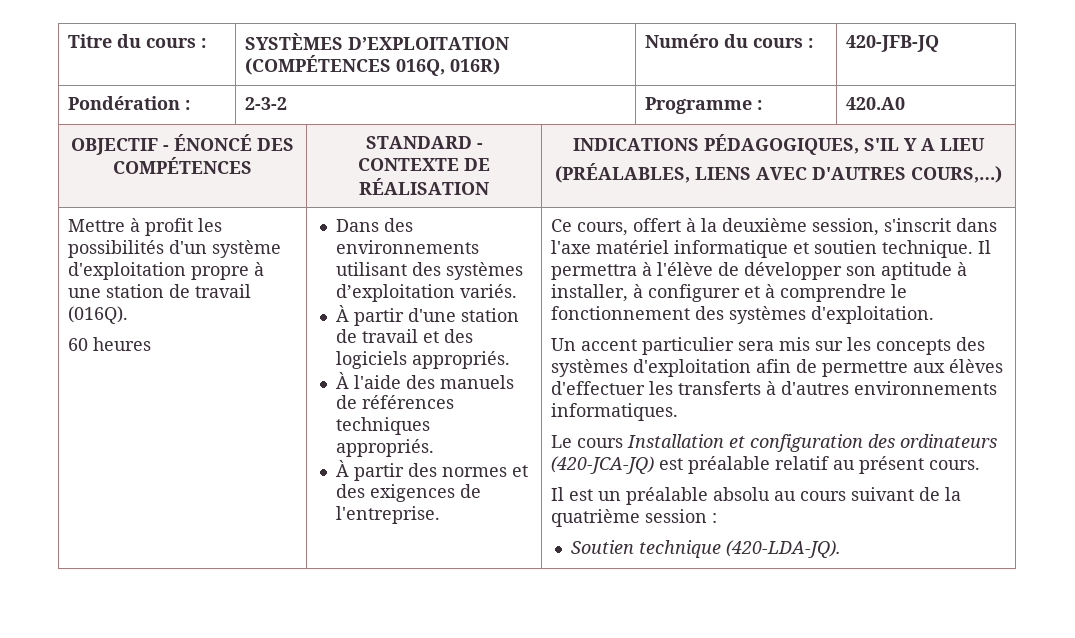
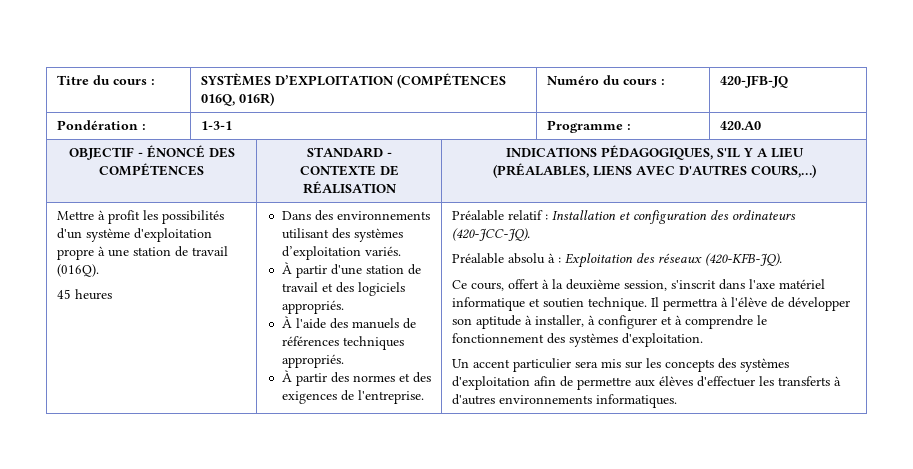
[245,97,288,110] 2-3-2 -> [200,121,232,130] 1-3-1
[68,338,89,351] 60 -> [56,289,71,299] 45
(440, 515) none -> [451,210,796,224] [451,228,530,241] [451,253,782,268] Préalable relatif : Installation et configuration des ordinateurs (420-JCC-JQ). // Préalable absolu à : Exploitation des réseaux (420-KFB-JQ). //
[551,434,998,452] [551,456,981,474] [551,487,962,505] [551,509,718,527] [570,540,841,558] // Le cours Installation et configuration des ordinateurs (420-JCA-JQ) est préalable relatif au présent cours. // Il est un préalable absolu au cours suivant de la quatrième session : // Soutien technique (420-LDA-JQ). -> (677, 401) none

